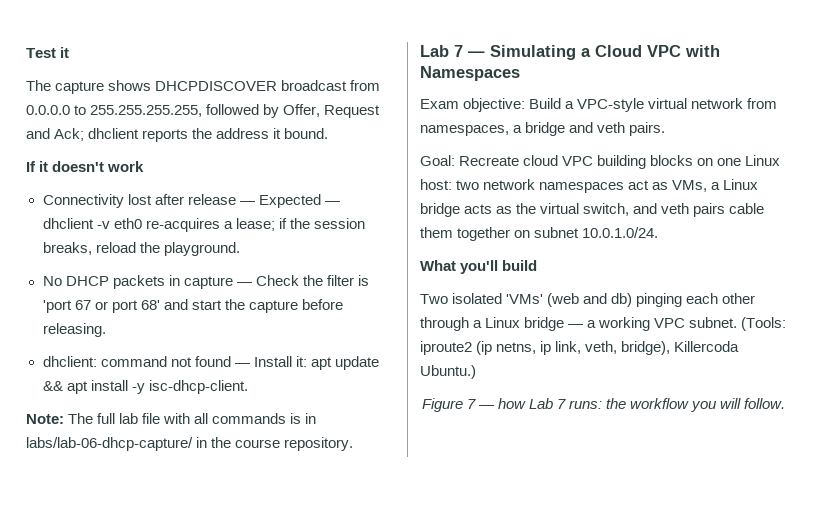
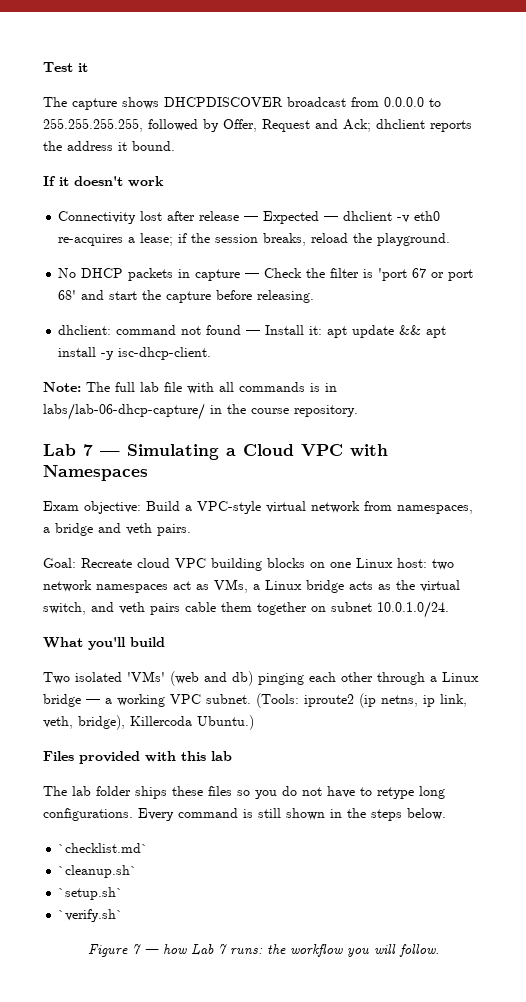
(476, 372) none -> [43,751,232,764] [43,786,445,799] [43,808,446,821] [58,843,149,853] [58,865,138,878] [58,887,124,900] [58,909,124,922] // Files provided with this lab // The lab folder ships these files so you do not have to retype long configurations. Every command is still shown in the steps below. // `checklist.md` // `cleanup.sh` // `setup.sh` // `verify.sh`

